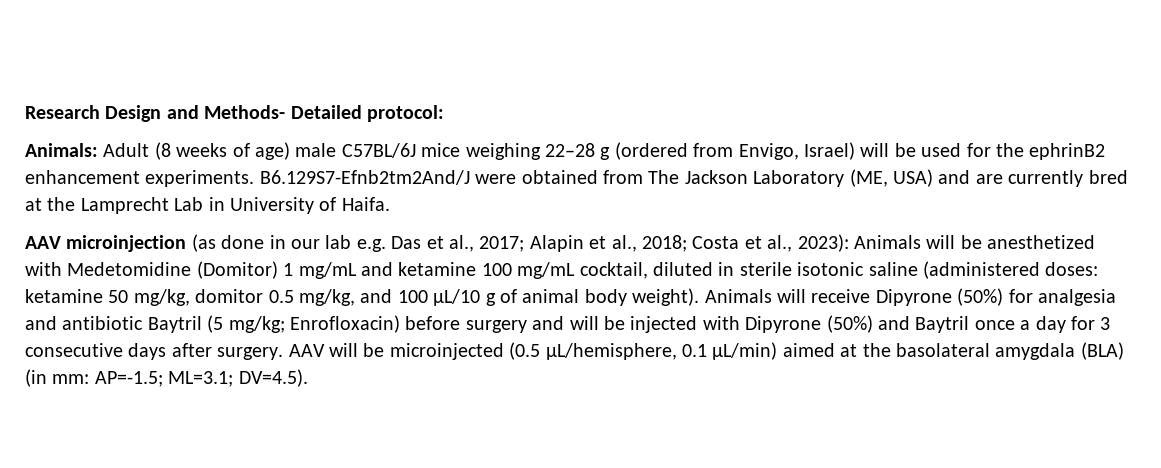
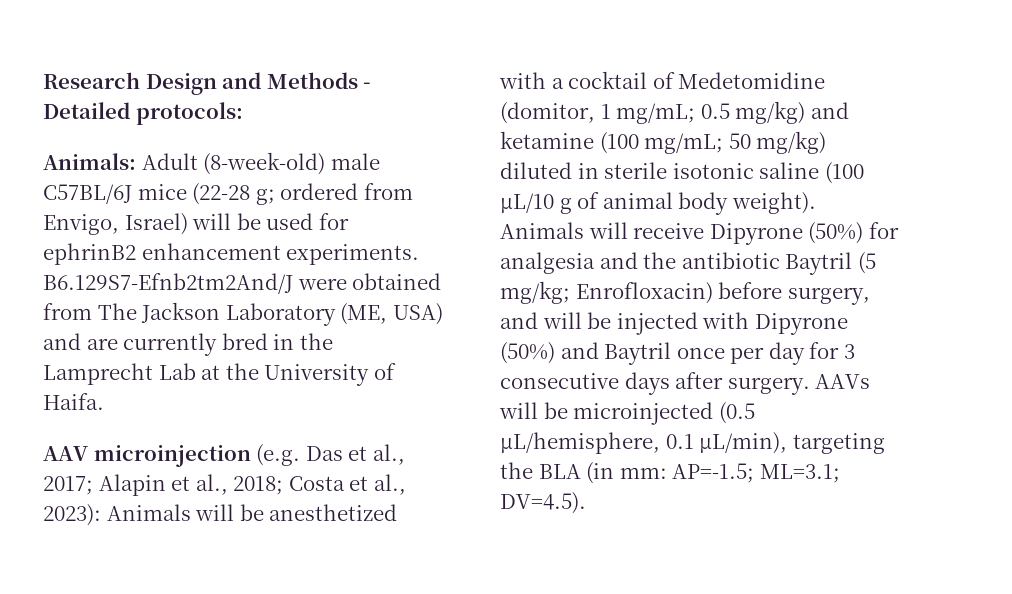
[204,105,444,122] [25,142,688,160] Methods- Detailed protocol: // Animals: Adult (8 weeks of age) male C57BL/6J mice weighing 22–28 g (ordered -> [266,72,372,89] [43,102,243,125] [43,152,380,175] [43,183,359,205] Methods - Detailed protocols: // Animals: Adult (8-week-old) male C57BL/6J mice (22-28 g; ordered
[995,143,1024,157] the -> (349, 221) none
[25,198,42,211] at -> [273,334,295,350] in
[208,197,225,211] in -> [201,363,259,380] at the
[191,234,386,252] (as done in our lab e.g. -> [256,444,301,466] (e.g.
[67,261,648,279] Medetomidine (Domitor) 1 mg/mL and ketamine 100 mg/mL cocktail, -> [551,71,826,89] [500,101,849,124] [500,131,827,154] a cocktail of Medetomidine (domitor, 1 mg/mL; 0.5 mg/kg) and ketamine (100 mg/mL; 50 mg/kg)
[922,261,1099,279] [25,289,428,306] (administered doses: ketamine 50 mg/kg, domitor 0.5 mg/kg, and 100 -> [824,162,864,184] (100
(57, 323) none -> [643,252,677,269] the
[465,320,527,333] surgery -> [787,287,870,305] surgery,
[1020,320,1031,330] a -> [730,347,765,364] per
[288,344,325,357] AAV -> [815,374,871,389] AAVs
[712,342,1124,360] μL/min) aimed at the basolateral amygdala (BLA) -> [699,432,885,454] [500,462,581,479] μL/min), targeting the BLA

